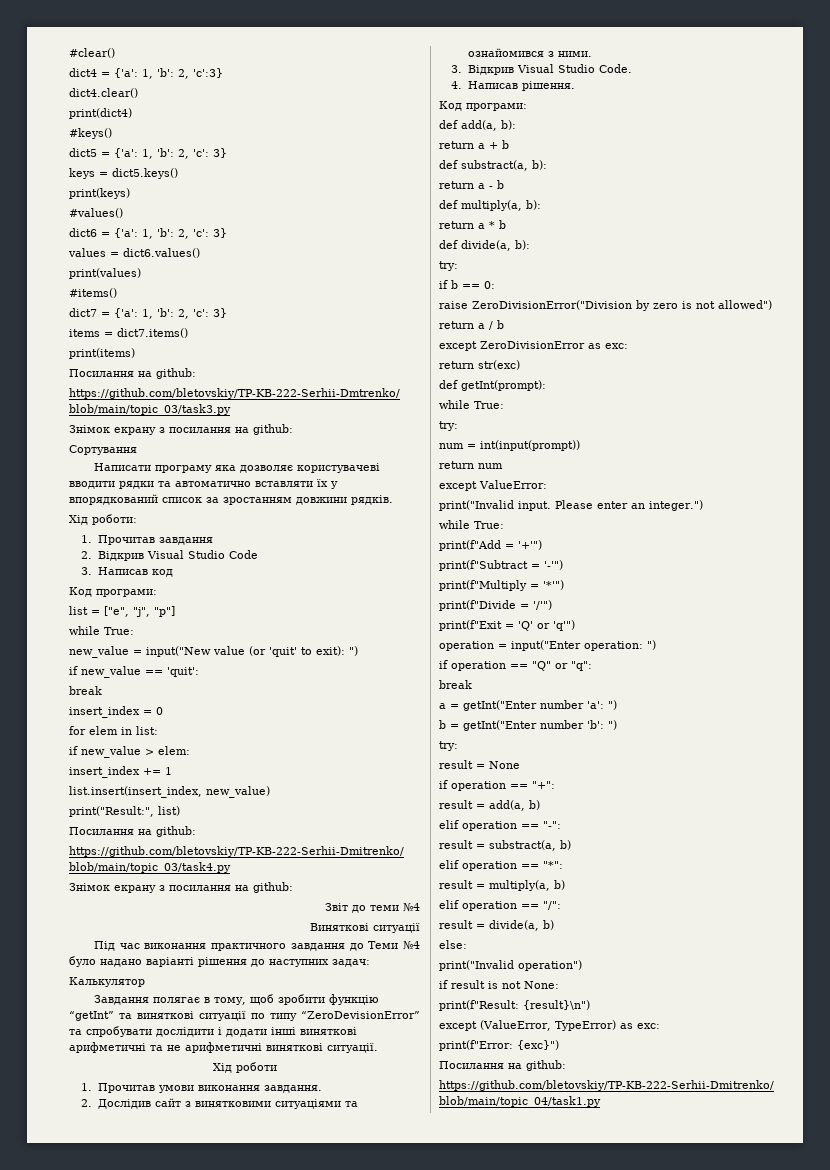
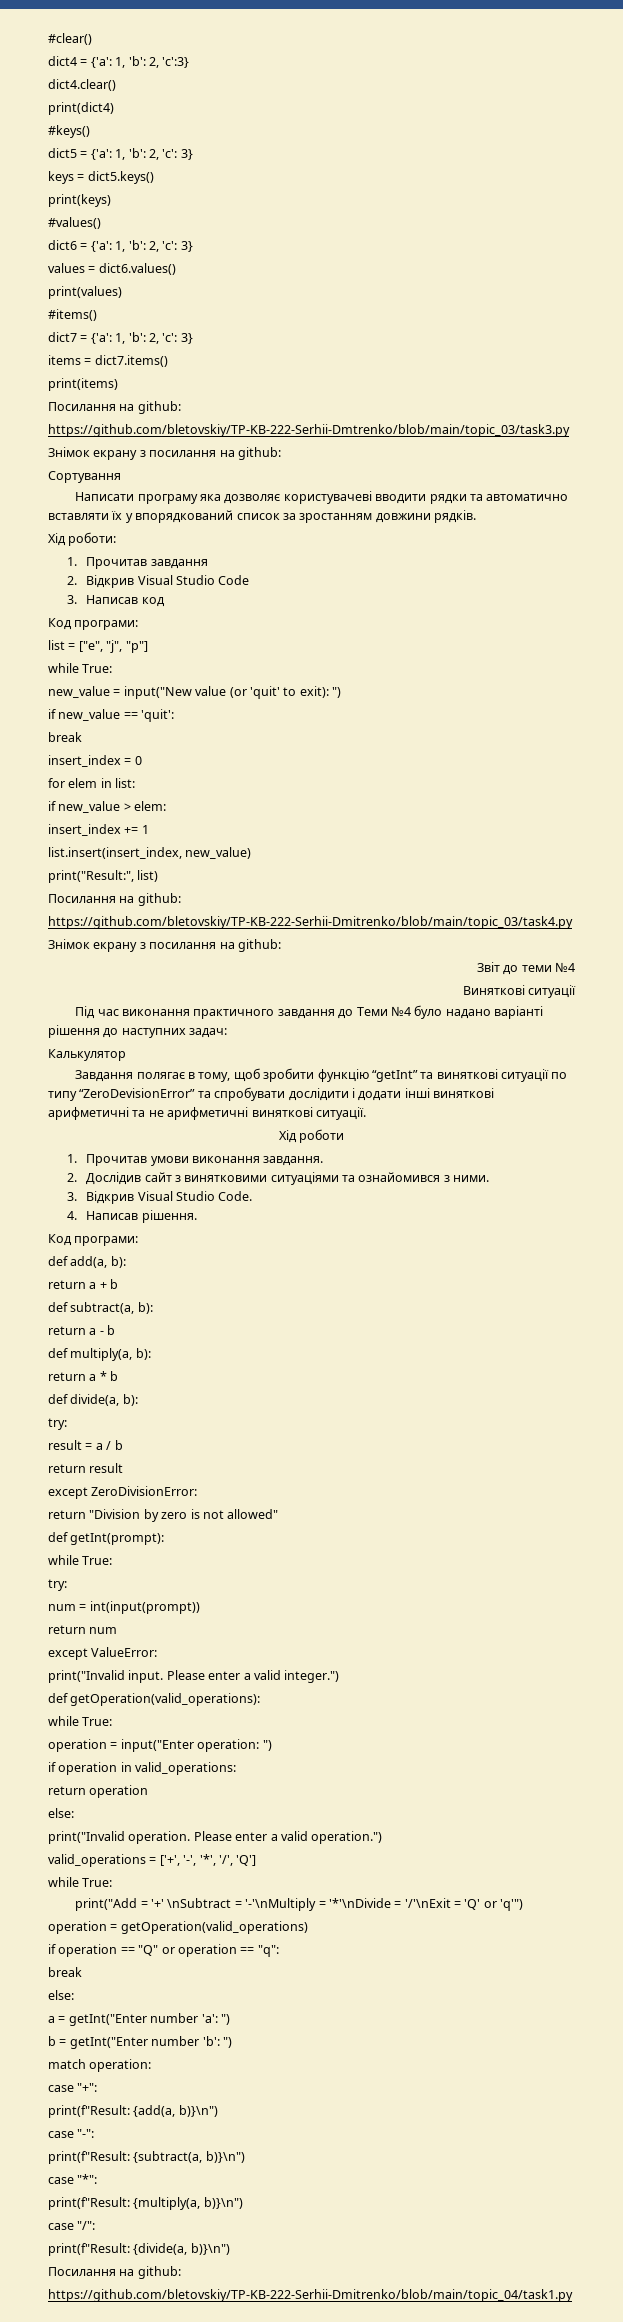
[461,160,528,171] substract(a, -> [70,1302,135,1314] subtract(a,
[439,280,495,289] [439,300,772,311] [439,320,504,330] [439,341,628,351] [439,360,520,370] if b == 0: // raise ZeroDivisionError("Division by zero is not allowed") // return a / b // except ZeroDivisionError as exc: // return str(exc) -> [48,1440,123,1450] [48,1463,124,1473] [48,1486,198,1499] [48,1509,279,1522] result = a / b // return result // except ZeroDivisionError: // return "Division by zero is not allowed"
[631,503,645,509] an -> [243,1670,281,1680] a valid
[439,520,504,529] [439,540,542,551] [439,560,563,571] [439,580,564,591] [439,600,552,611] [439,620,575,631] // while True: // print(f"Add = '+'") // print(f"Subtract = '-'") // print(f"Multiply = '*'") // print(f"Divide = '/'") // print(f"Exit = 'Q' or 'q'") -> [48,1693,261,1706] [48,1716,113,1726] // def getOperation(valid_operations): // while True:
(656, 645) none -> [48,1762,237,1775] [48,1785,149,1798] [48,1808,74,1818] [48,1831,383,1844] [48,1854,257,1867] [48,1877,113,1887] [75,1898,524,1911] [48,1921,308,1934] // if operation in valid_operations: // return operation // else: // print("Invalid operation. Please enter a valid operation.") // valid_operations = ['+', '-', '*', '/', 'Q'] // while True: // print("Add = '+' \nSubtract = '-'\nMultiply = '*'\nDivide = '/'\nExit = 'Q' or 'q'") // operation = getOperation(valid_operations)
(568, 666) none -> [177,1944,255,1957] operation ==
(472, 684) none -> [48,1990,74,2000] // else:
[439,741,458,751] [439,760,520,769] [439,780,555,791] [439,800,540,811] [439,820,561,831] [439,840,571,851] [439,860,563,871] [439,880,565,891] [439,900,561,911] [439,920,554,931] [439,940,467,949] [439,960,582,971] [439,980,559,989] [439,1000,590,1011] [439,1020,660,1031] [439,1040,559,1051] try: // result = None // if operation == "+": // result = add(a, b) // elif operation == "-": // result = substract(a, b) // elif operation == "*": // result = multiply(a, b) // elif operation == "/": // result = divide(a, b) // else: // print("Invalid operation") // if result is not None: // print(f"Result: {result}\n") // except (ValueError, TypeError) as exc: // print(f"Error: {exc}") -> [48,2059,152,2072] [48,2083,98,2092] [48,2105,218,2118] [48,2129,95,2138] [48,2151,245,2164] [48,2174,98,2184] [48,2197,243,2210] [48,2221,96,2230] [48,2243,230,2256] match operation: // case "+": // print(f"Result: {add(a, b)}\n") // case "-": // print(f"Result: {subtract(a, b)}\n") // case "*": // print(f"Result: {multiply(a, b)}\n") // case "/": // print(f"Result: {divide(a, b)}\n")

